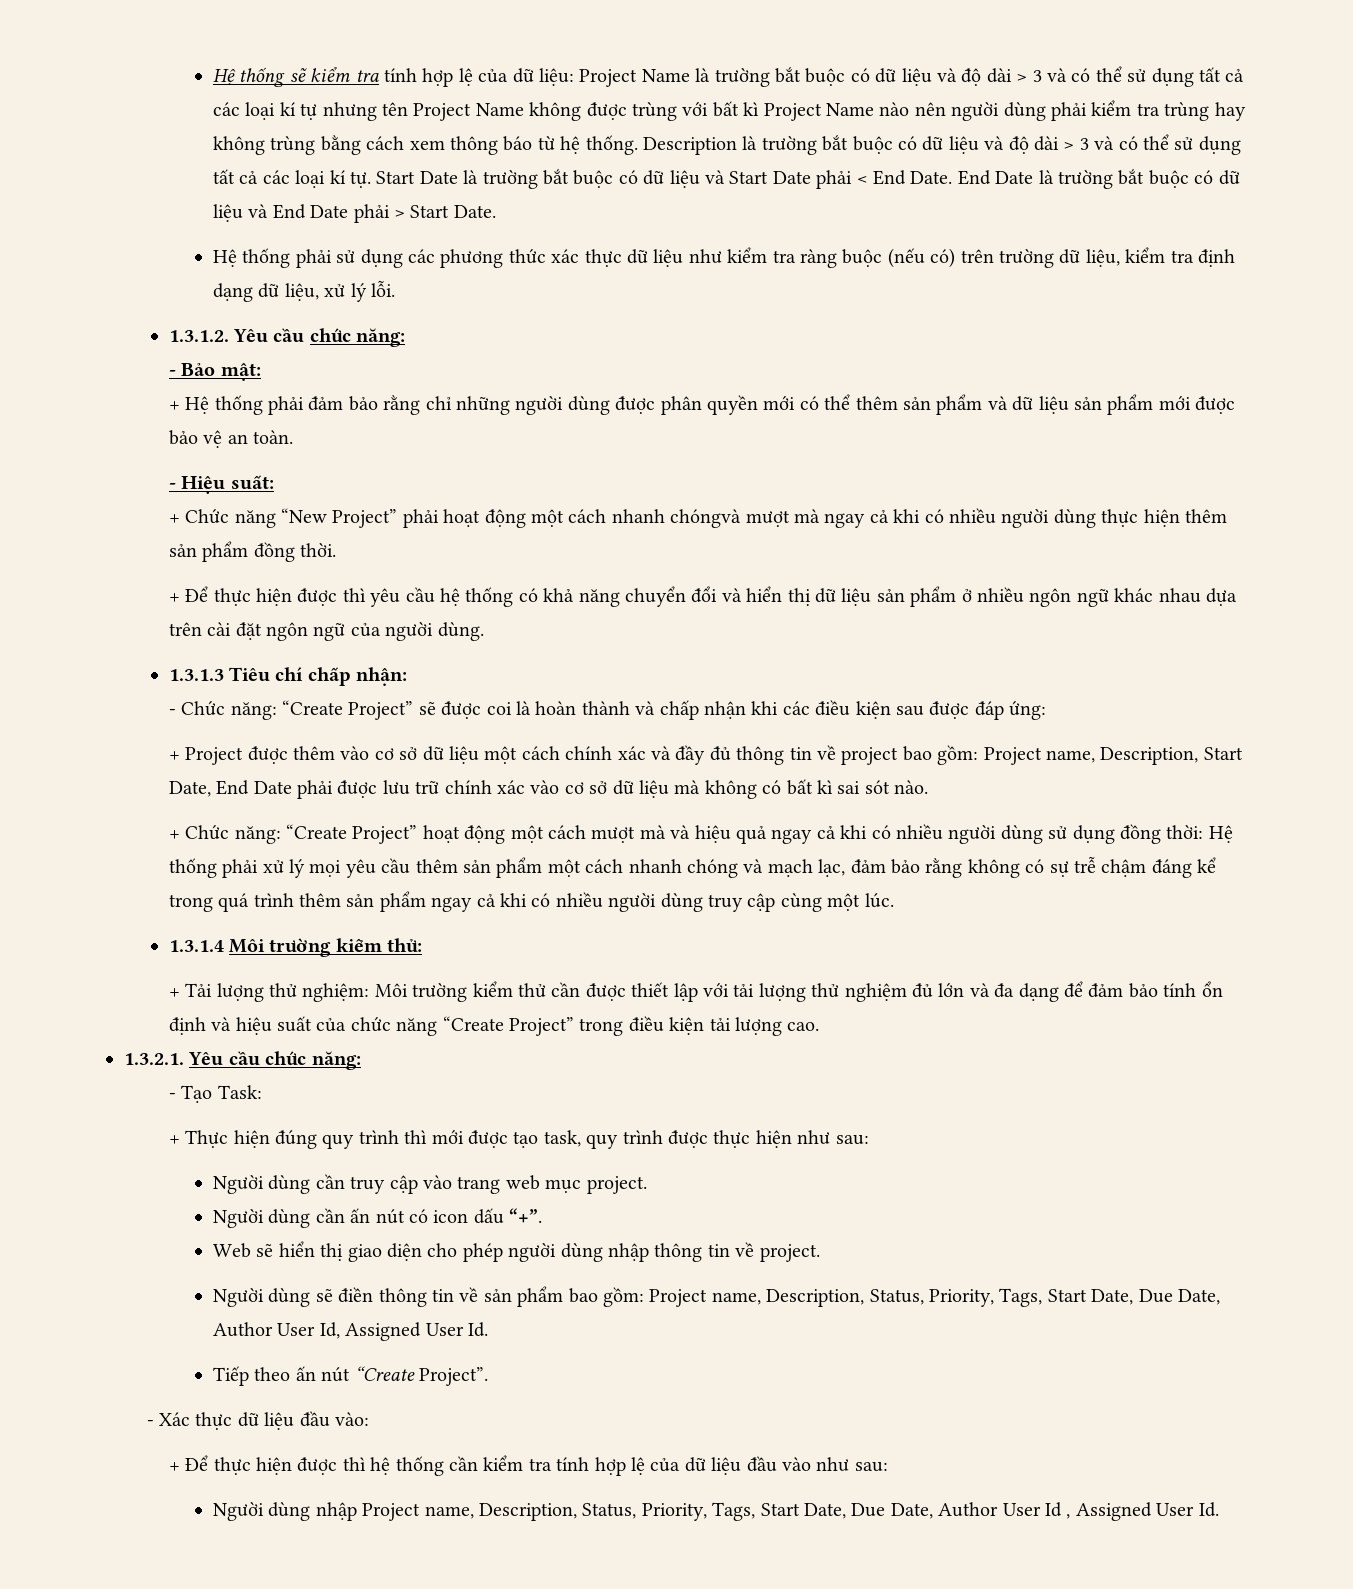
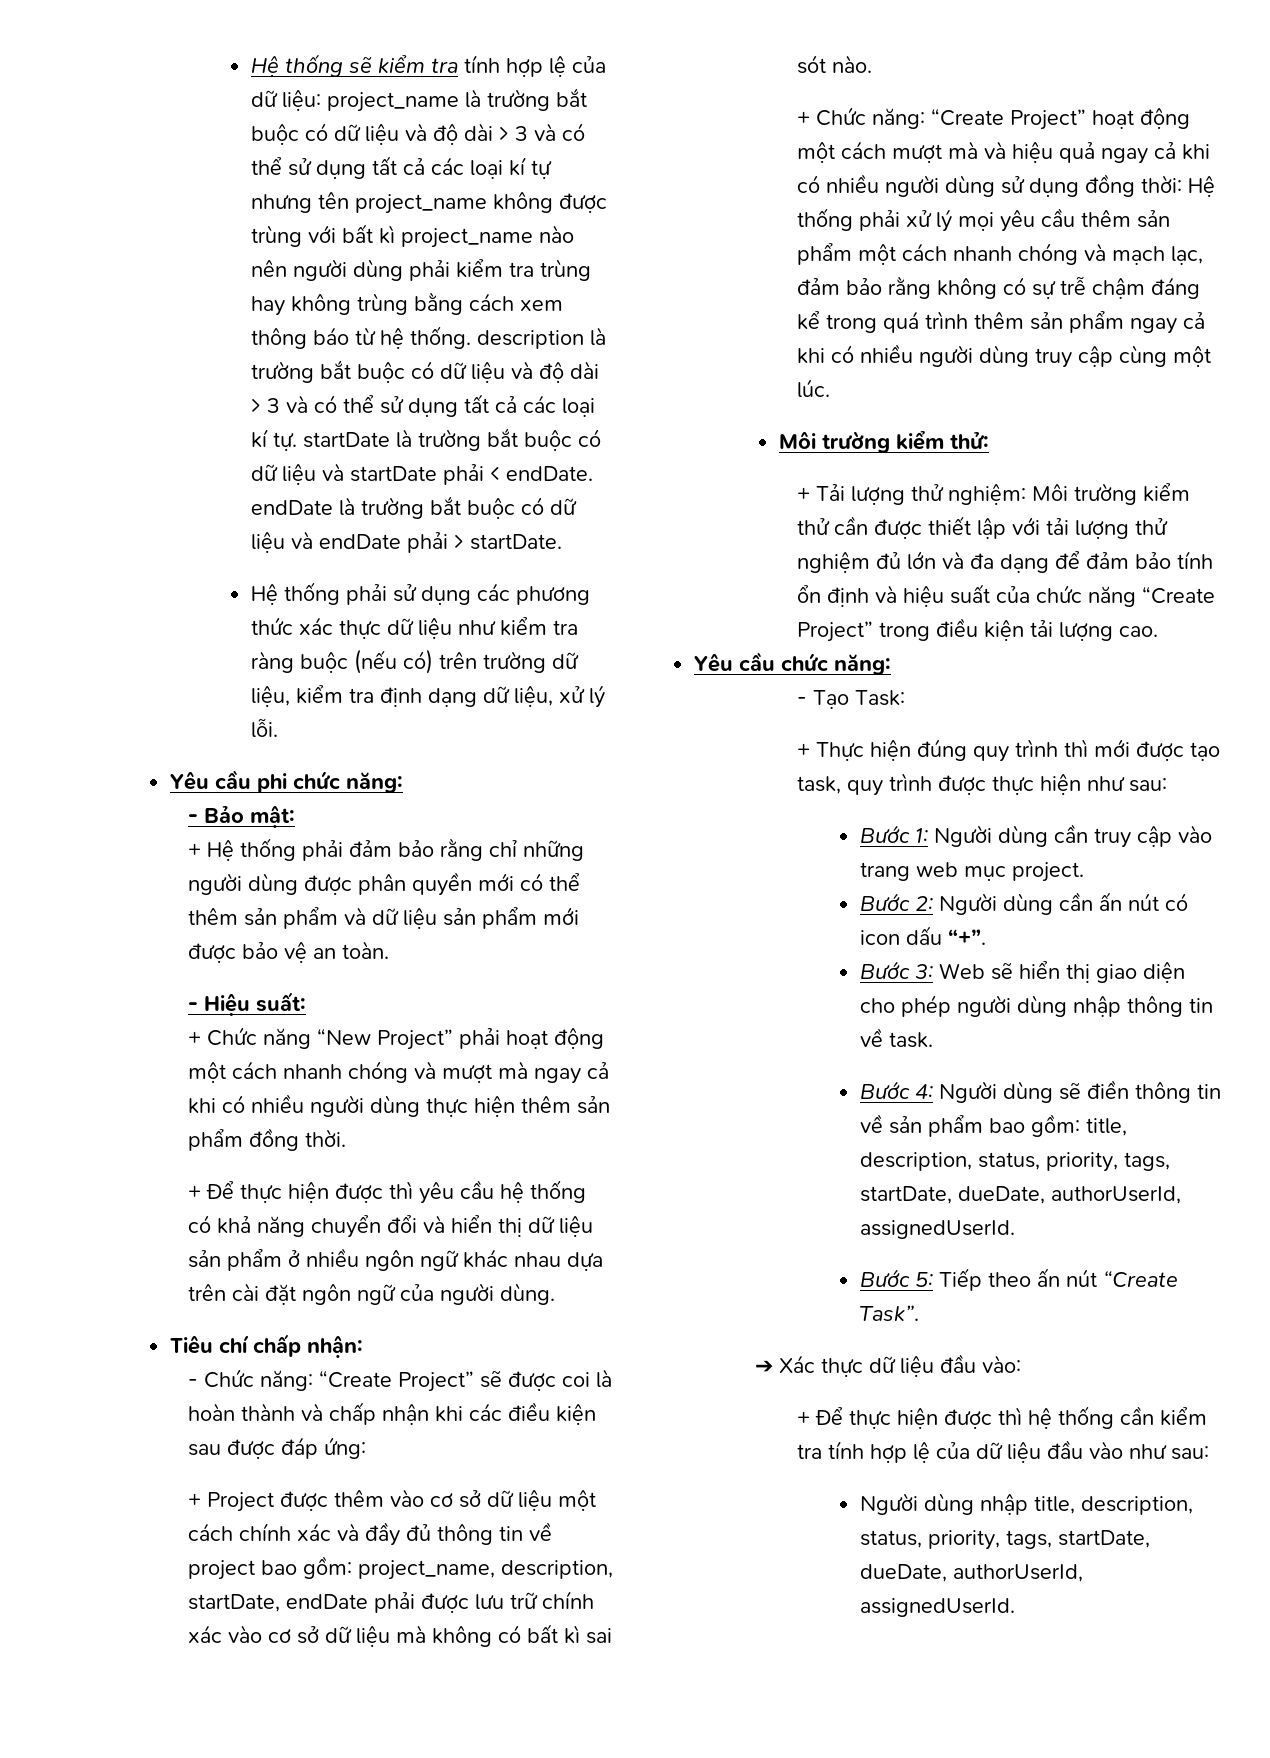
[579,69,690,87] Project Name -> [326,92,459,112] project_name
[413,103,524,121] Project Name -> [354,194,487,214] project_name
[763,103,875,121] Project Name -> [400,228,533,248] project_name
[643,137,738,155] Description -> [476,330,584,349] description
[376,169,1240,189] [213,204,496,223] Start Date là trường bắt buộc có dữ liệu và Start Date phải < End Date. End Date là trường bắt buộc có dữ liệu và End Date phải > Start Date. -> [302,428,601,451] [250,463,593,485] [250,496,577,519] [250,531,562,553] startDate là trường bắt buộc có dữ liệu và startDate phải < endDate. endDate là trường bắt buộc có dữ liệu và endDate phải > startDate.
[168,328,305,343] 1.3.1.2. Yêu cầu -> [169,770,287,793] Yêu cầu phi
[670,509,742,528] chóngvà -> [347,1061,436,1083] chóng và
[168,669,224,681] 1.3.1.3 -> (555, 1294) none
[983,747,1243,765] [168,780,292,797] Project name, Description, Start Date, End Date -> [357,1560,613,1580] [187,1594,368,1612] project_name, description, startDate, endDate
[168,940,224,952] 1.3.1.4 -> (830, 388) none
[124,1053,184,1065] 1.3.2.1. -> (1158, 631) none
(869, 1140) none -> [859,825,928,843] Bước 1:
(647, 1185) none -> [859,893,933,911] Bước 2:
(543, 1215) none -> [859,961,933,979] Bước 3:
[759,1244,820,1262] project. // -> [888,1032,933,1048] [859,1081,933,1099] task. // Bước 4:
[649,1288,1221,1307] [213,1322,489,1341] Project name, Description, Status, Priority, Tags, Start Date, Due Date, Author User Id, Assigned User Id. // -> [1085,1118,1127,1136] [859,1152,1170,1172] [859,1186,1181,1204] [859,1220,1015,1239] [859,1269,933,1287] title, description, status, priority, tags, startDate, dueDate, authorUserId, assignedUserId. // Bước 5:
[419,1367,489,1386] [146,1420,154,1426] Project”. // - -> [859,1305,919,1321] [754,1360,773,1373] Task”. // ➔
[362,1502,1219,1521] Project name, Description, Status, Priority, Tags, Start Date, Due Date, Author User Id , Assigned User Id. -> [1033,1496,1193,1515] [859,1530,1150,1550] [859,1564,1083,1582] [859,1598,1015,1617] title, description, status, priority, tags, startDate, dueDate, authorUserId, assignedUserId.

